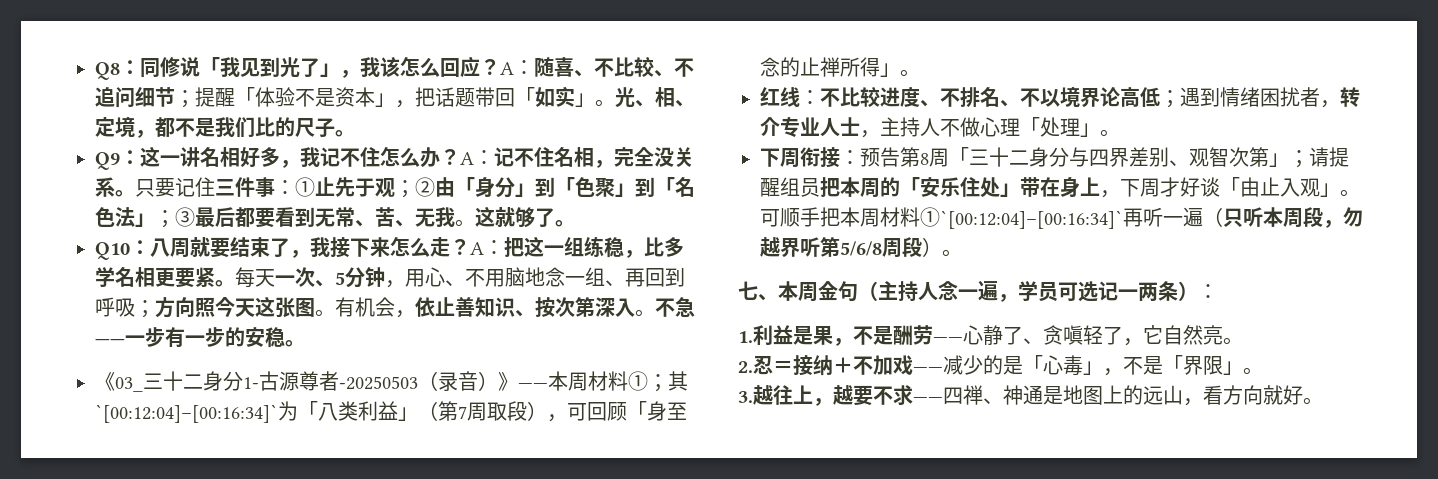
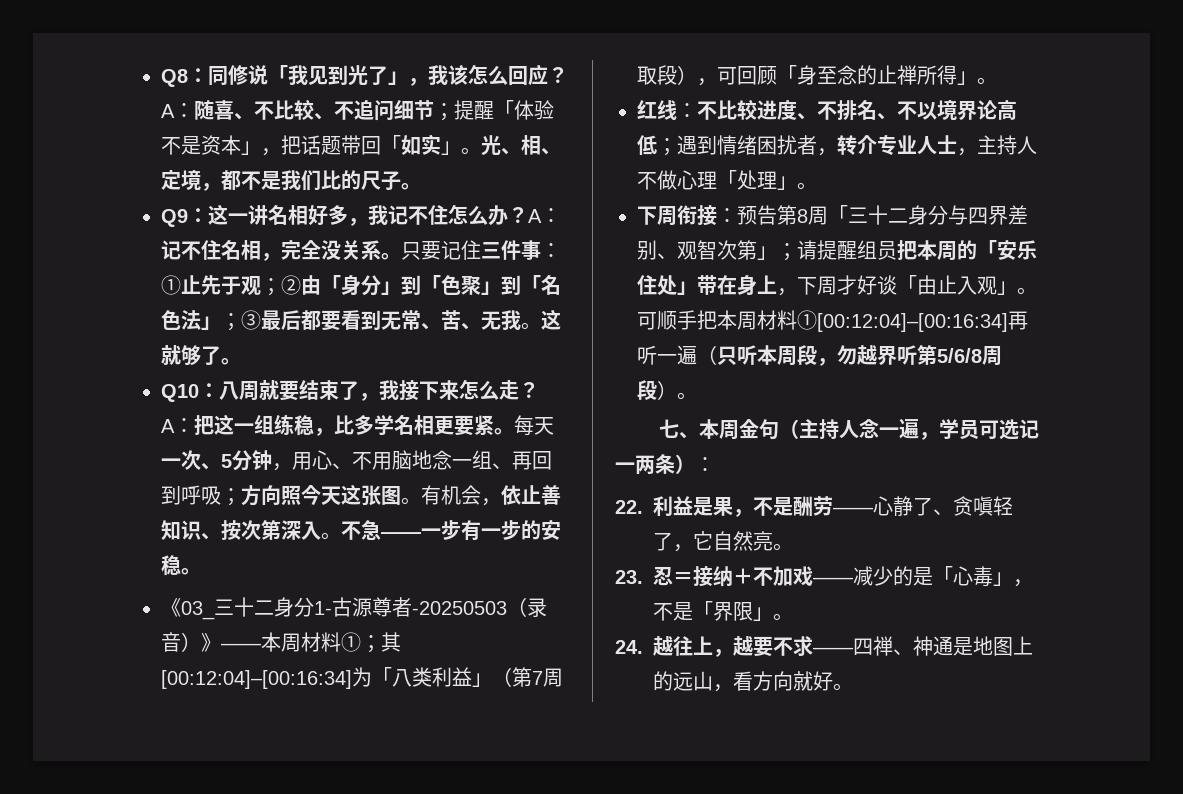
[95,404,278,423] `[00:12:04]–[00:16:34]` -> [161,670,352,689] [00:12:04]–[00:16:34]
[920,207,1123,229] ①`[00:12:04]–[00:16:34]` -> [797,310,1008,332] ①[00:12:04]–[00:16:34]
[738,331,753,343] 1. -> [615,500,643,514] 22.
[738,361,753,373] 2. -> [615,570,643,584] 23.
[738,391,753,403] 3. -> [615,640,643,654] 24.

